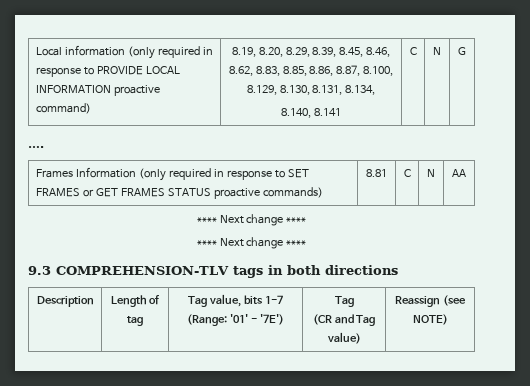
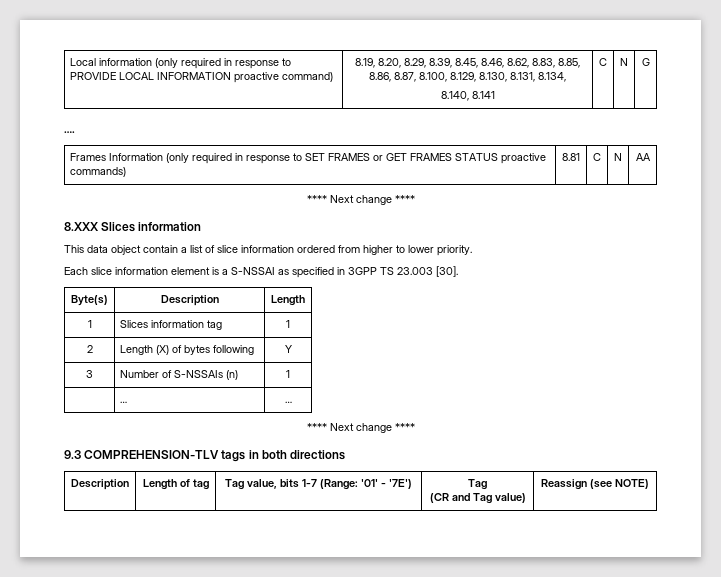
(307, 220) none -> [64,222,202,232] [64,245,472,256] [64,266,458,278] [71,295,108,306] [160,295,219,306] [271,295,305,306] [87,320,92,328] [120,320,223,330] [286,320,290,328] [86,345,93,353] [120,345,255,355] [284,345,292,353] [86,370,93,378] [120,370,239,380] [286,370,290,378] [120,401,128,403] [284,401,292,403] // 8.XXX Slices information // This data object contain a list of slice information ordered from higher to lower priority. // Each slice information element is a S-NSSAI as specified in 3GPP TS 23.003 [30]. // Byte(s) | Description | Length // 1 | Slices information tag | 1 // 2 | Length (X) of bytes following | Y // 3 | Number of S-NSSAIs (n) | 1 // | … | …

